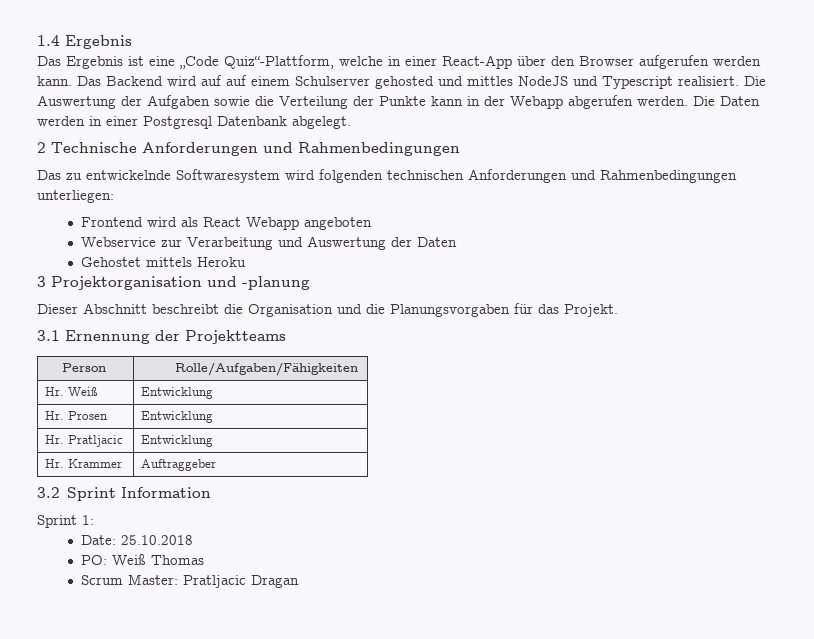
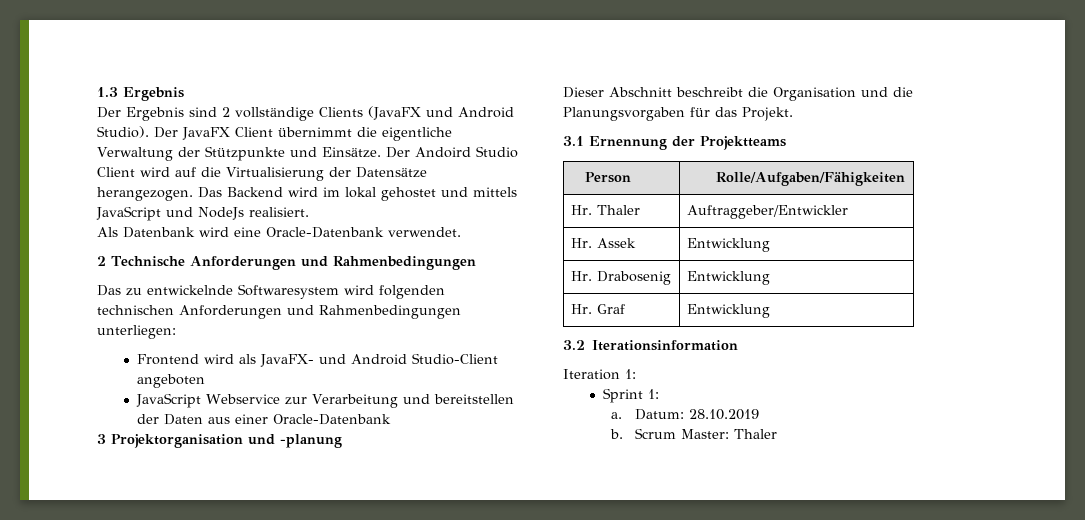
[37,35,60,46] 1.4 -> [97,87,118,97] 1.3
[37,55,761,69] [37,75,766,89] [37,95,760,109] [37,116,351,129] Das Ergebnis ist eine „Code Quiz“-Plattform, welche in einer React-App über den Browser aufgerufen werden kann. Das Backend wird auf auf einem Schulserver gehosted und mittles NodeJS und Typescript realisiert. Die Auswertung der Aufgaben sowie die Verteilung der Punkte kann in der Webapp abgerufen werden. Die Daten werden in einer Postgresql Datenbank abgelegt. -> [97,106,514,121] [97,126,452,141] [97,146,518,161] [97,167,427,181] [97,187,517,201] [96,206,309,221] [97,227,461,238] Der Ergebnis sind 2 vollständige Clients (JavaFX und Android Studio). Der JavaFX Client übernimmt die eigentliche Verwaltung der Stützpunkte und Einsätze. Der Andoird Studio Client wird auf die Virtualisierung der Datensätze herangezogen. Das Backend wird im lokal gehostet und mittels JavaScript und NodeJs realisiert. // Als Datenbank wird eine Oracle-Datenbank verwendet.
[202,217,299,230] React Webapp -> [260,353,499,367] JavaFX- und Android Studio-Client
(372, 223) none -> [136,393,202,408] JavaScript
[306,236,386,250] Auswertung -> [434,394,515,404] bereitstellen
[80,257,246,267] // Gehostet mittels Heroku -> [208,414,392,425] aus einer Oracle-Datenbank
[68,387,99,396] [141,387,214,399] [45,411,109,420] [141,411,214,423] [45,435,124,447] [141,435,214,447] [45,459,123,468] [141,459,217,471] [37,487,212,501] [37,515,94,528] [80,535,193,545] [80,554,204,565] [80,574,299,588] Weiß | Entwicklung // Hr. Prosen | Entwicklung // Hr. Pratljacic | Entwicklung // Hr. Krammer | Auftraggeber // 3.2 Sprint Information // Sprint 1: // Date: 25.10.2018 // PO: Weiß Thomas // Scrum Master: Pratljacic Dragan -> [596,205,640,215] [686,205,848,219] [570,238,636,248] [686,238,770,252] [570,271,671,285] [686,271,770,285] [570,304,625,314] [686,304,770,318] [563,340,739,351] [563,369,636,380] [603,388,660,403] [611,409,760,420] [610,428,778,439] Thaler | Auftraggeber/Entwickler // Hr. Assek | Entwicklung // Hr. Drabosenig | Entwicklung // Hr. Graf | Entwicklung // 3.2 Iterationsinformation // Iteration 1: // Sprint 1: // a. Datum: 28.10.2019 // b. Scrum Master: Thaler

